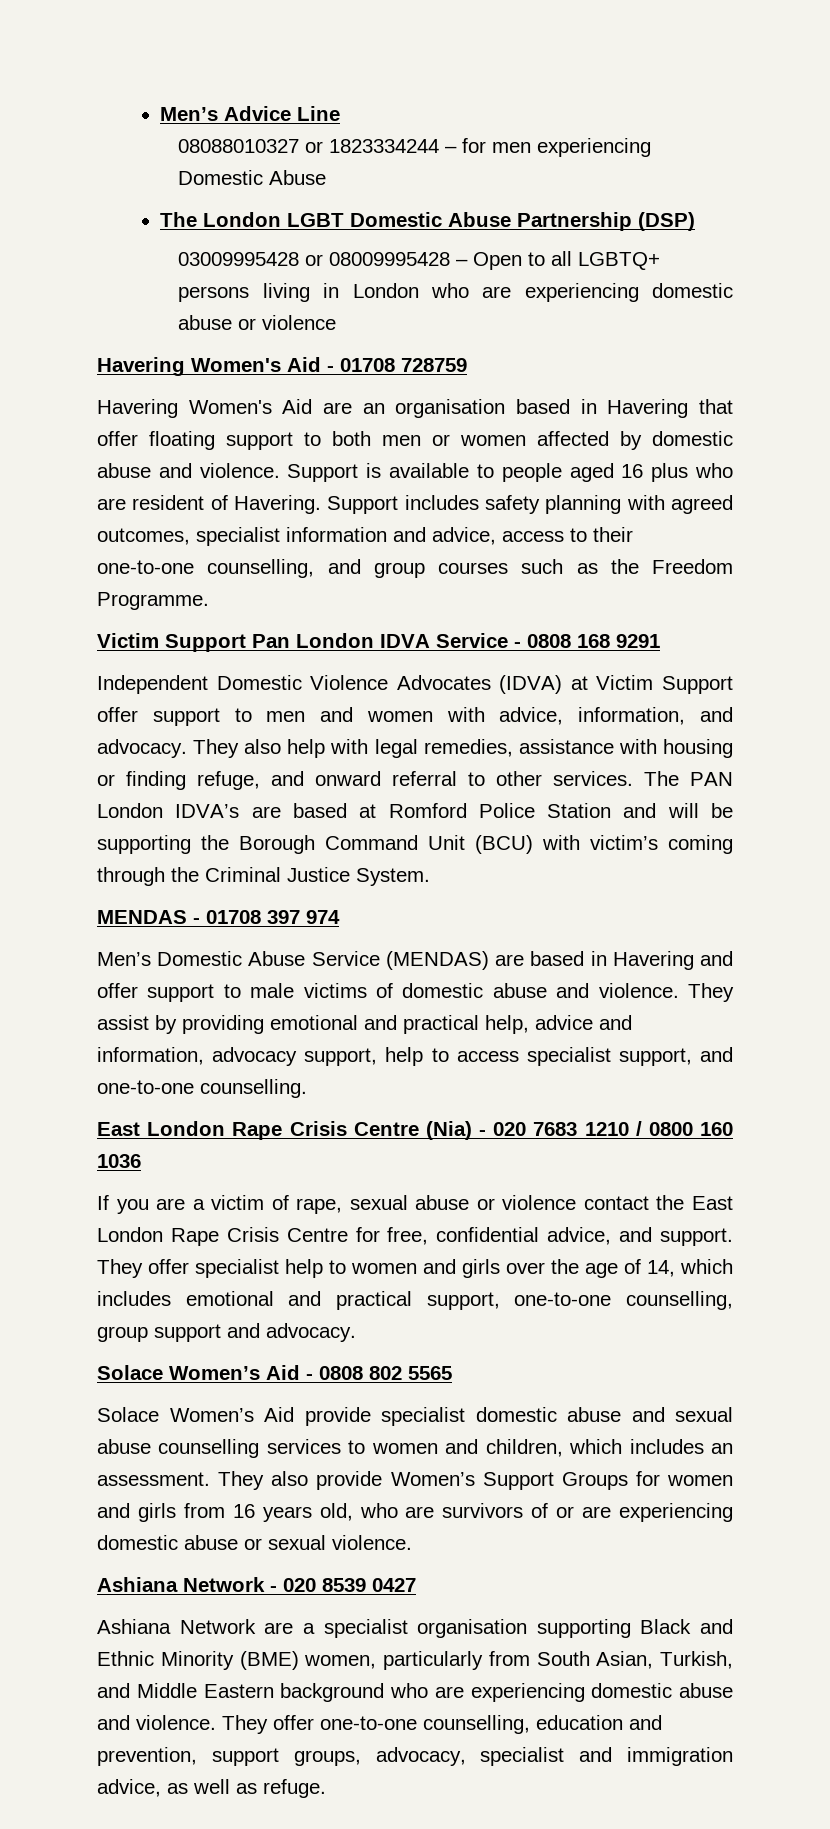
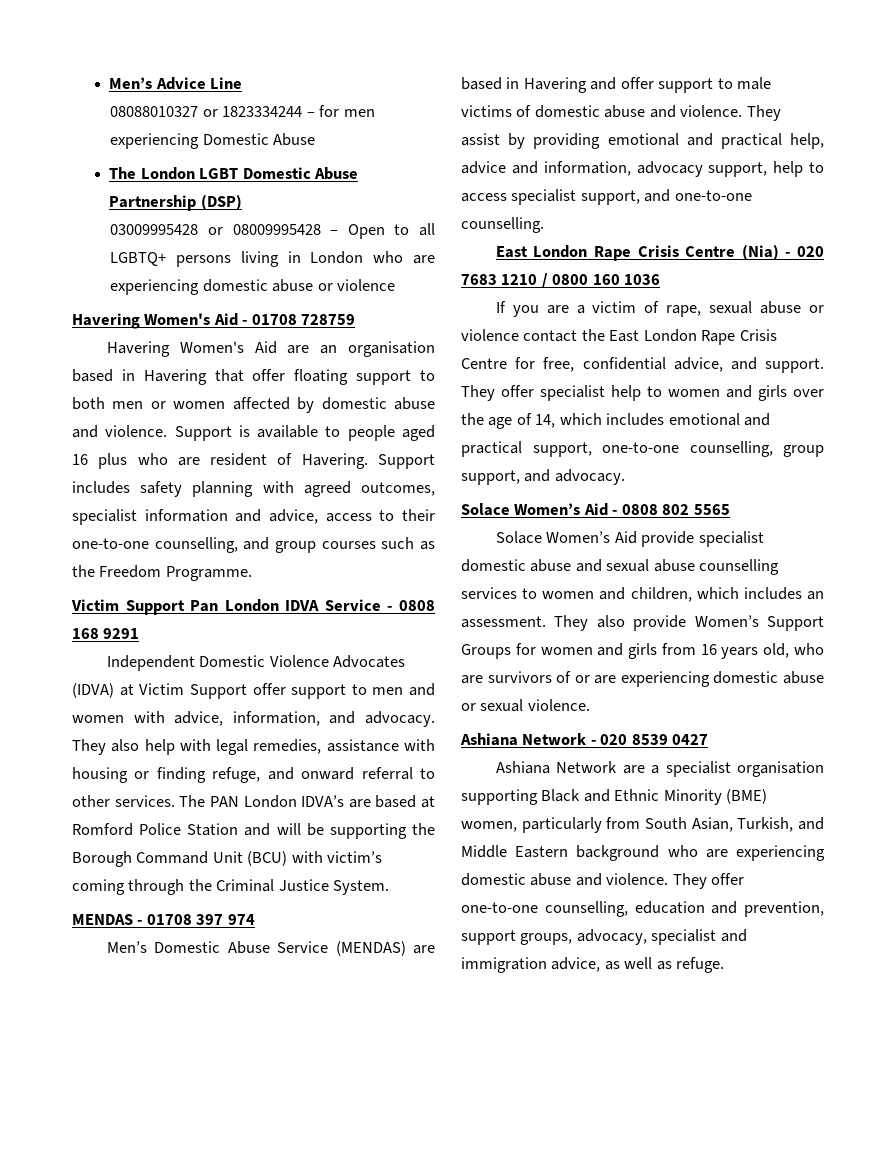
[154,1324,221,1342] support -> [461,470,520,485] support,

